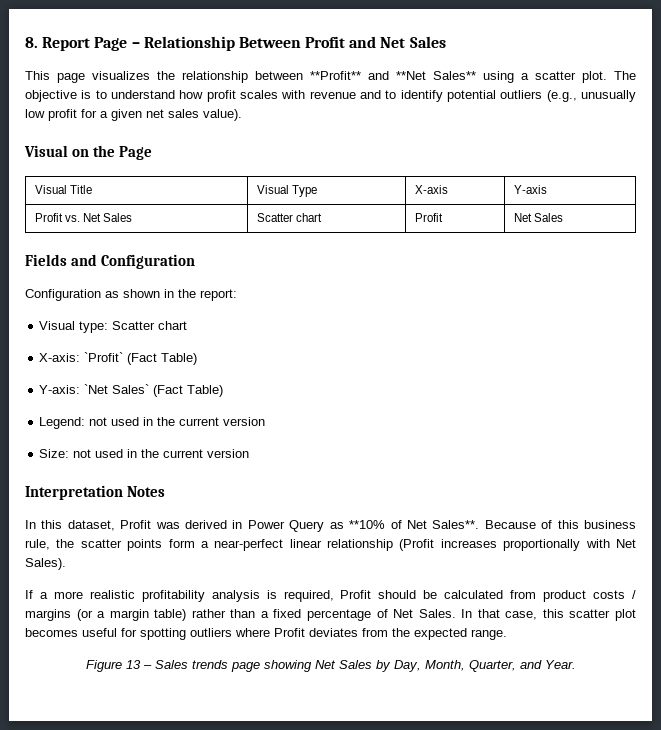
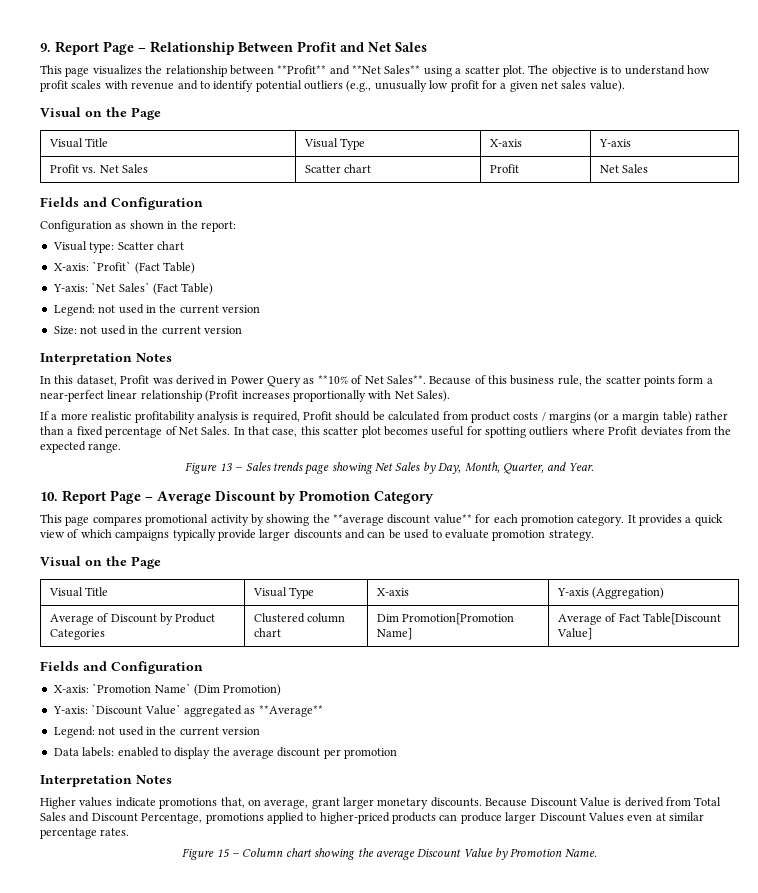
[25,37,38,48] 8. -> [40,43,51,52] 9.
(576, 664) none -> [40,490,434,504] [40,514,723,526] [40,529,594,541] [40,556,161,569] [48,587,109,597] [252,587,315,599] [376,588,409,596] [556,587,665,599] [49,613,216,625] [49,629,105,640] [253,613,346,623] [253,628,281,637] [376,613,515,625] [376,628,412,640] [557,613,721,625] [556,628,592,640] [40,661,203,674] [53,683,282,696] [52,704,323,717] [53,726,260,738] [53,747,398,759] [40,775,172,787] [40,797,722,809] [40,812,704,824] [40,828,130,839] [182,848,597,860] // 10. Report Page – Average Discount by Promotion Category // This page compares promotional activity by showing the **average discount value** for each promotion category. It provides a quick view of which campaigns typically provide larger discounts and can be used to evaluate promotion strategy. // Visual on the Page // Visual Title | Visual Type | X-axis | Y-axis (Aggregation) // Average of Discount by Product Categories | Clustered column chart | Dim Promotion[Promotion Name] | Average of Fact Table[Discount Value] // Fields and Configuration // X-axis: `Promotion Name` (Dim Promotion) // Y-axis: `Discount Value` aggregated as **Average** // Legend: not used in the current version // Data labels: enabled to display the average discount per promotion // Interpretation Notes // Higher values indicate promotions that, on average, grant larger monetary discounts. Because Discount Value is derived from Total Sales and Discount Percentage, promotions applied to higher-priced products can produce larger Discount Values even at similar percentage rates. // Figure 15 – Column chart showing the average Discount Value by Promotion Name.

